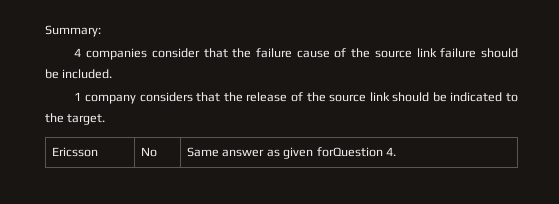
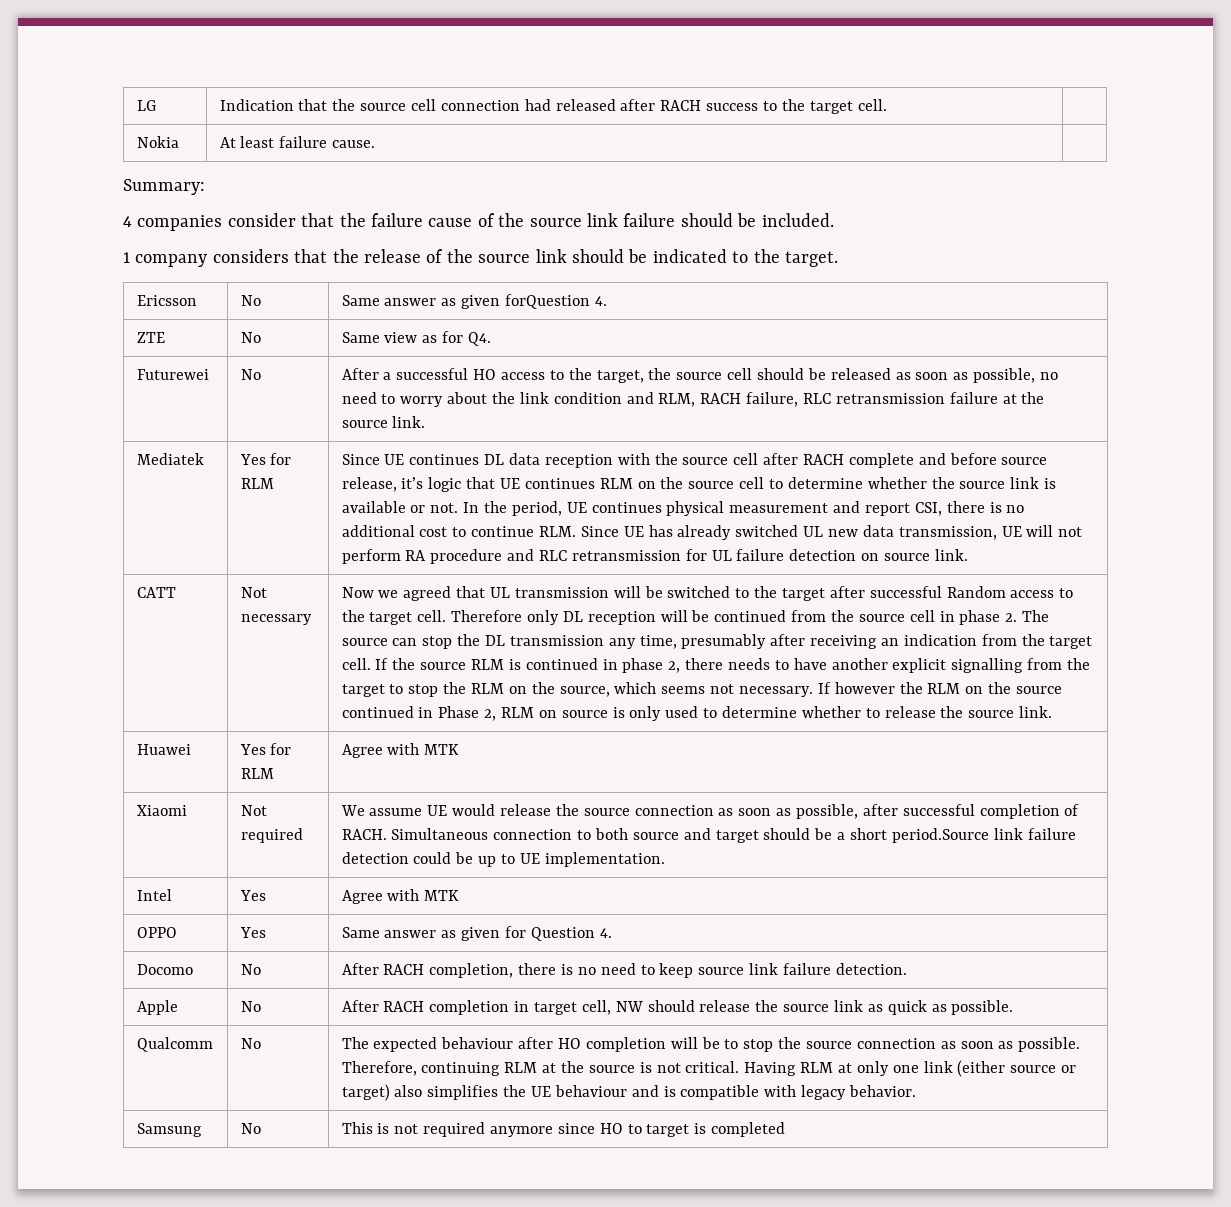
(45, 31) none -> [136,100,156,111] [219,99,887,114] [136,136,179,148] [219,136,376,148] LG | Indication that the source cell connection had released after RACH success to the target cell. | // Nokia | At least failure cause. | //
(396, 151) none -> [136,332,165,343] [240,332,261,343] [341,331,491,346] [136,369,209,380] [240,369,261,380] [341,368,1058,383] [341,392,1045,407] [341,416,426,428] [136,453,204,465] [239,453,292,465] [240,478,274,489] [341,453,1048,468] [341,477,1057,492] [341,501,1025,516] [341,525,1083,540] [341,549,968,564] [136,587,176,598] [240,587,267,598] [240,614,312,625] [341,586,1074,601] [341,610,1050,625] [341,634,1093,649] [341,658,1090,673] [341,682,1062,697] [341,706,1053,721] [136,744,191,755] [239,743,292,755] [240,768,274,779] [341,743,460,758] [136,805,187,816] [240,805,267,816] [240,828,303,843] [340,804,1080,819] [341,828,1076,843] [341,852,665,867] [136,889,172,901] [239,890,266,901] [341,889,460,904] [136,927,177,938] [239,927,266,938] [341,926,612,941] [136,964,193,975] [240,964,261,975] [341,963,907,978] [136,1000,178,1015] [240,1001,261,1012] [341,1000,1014,1015] [136,1037,213,1052] [240,1038,261,1049] [341,1037,1081,1052] [341,1060,1077,1077] [341,1084,916,1101] [136,1123,202,1137] [240,1123,261,1134] [341,1122,786,1137] // ZTE | No | Same view as for Q4. // Futurewei | No | After a successful HO access to the target, the source cell should be released as soon as possible, no need to worry about the link condition and RLM, RACH failure, RLC retransmission failure at the source link. // Mediatek | Yes for RLM | Since UE continues DL data reception with the source cell after RACH complete and before source release, it’s logic that UE continues RLM on the source cell to determine whether the source link is available or not. In the period, UE continues physical measurement and report CSI, there is no additional cost to continue RLM. Since UE has already switched UL new data transmission, UE will not perform RA procedure and RLC retransmission for UL failure detection on source link. // CATT | Not necessary | Now we agreed that UL transmission will be switched to the target after successful Random access to the target cell. Therefore only DL reception will be continued from the source cell in phase 2. The source can stop the DL transmission any time, presumably after receiving an indication from the target cell. If the source RLM is continued in phase 2, there needs to have another explicit signalling from the target to stop the RLM on the source, which seems not necessary. If however the RLM on the source continued in Phase 2, RLM on source is only used to determine whether to release the source link. // Huawei | Yes for RLM | Agree with MTK // Xiaomi | Not required | We assume UE would release the source connection as soon as possible, after successful completion of RACH. Simultaneous connection to both source and target should be a short period.Source link failure detection could be up to UE implementation. // Intel | Yes | Agree with MTK // OPPO | Yes | Same answer as given for Question 4. // Docomo | No | After RACH completion, there is no need to keep source link failure detection. // Apple | No | After RACH completion in target cell, NW should release the source link as quick as possible. // Qualcomm | No | The expected behaviour after HO completion will be to stop the source connection as soon as possible. Therefore, continuing RLM at the source is not critical. Having RLM at only one link (either source or target) also simplifies the UE behaviour and is compatible with legacy behavior. // Samsung | No | This is not required anymore since HO to target is completed

